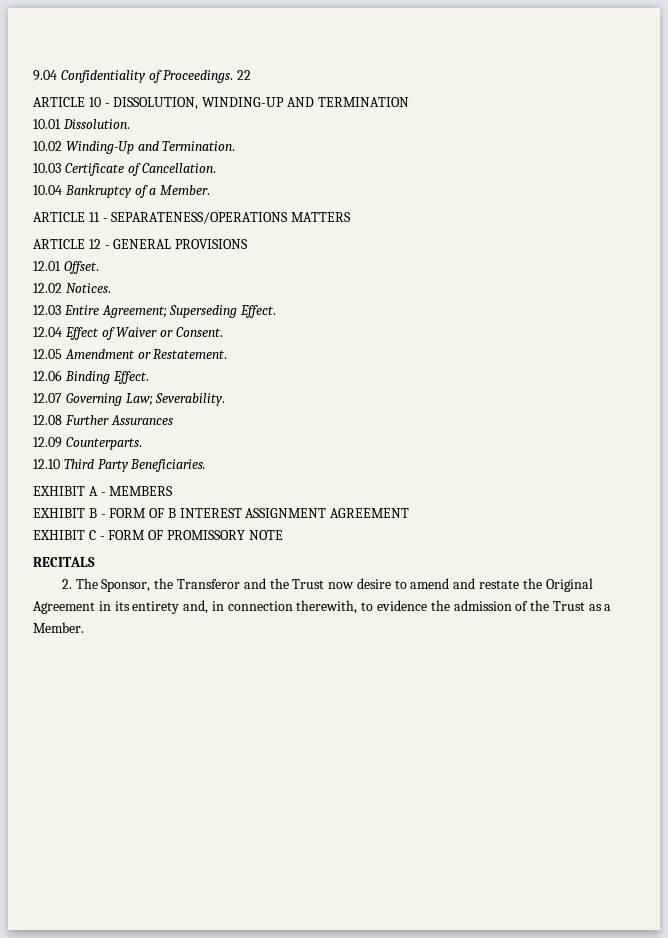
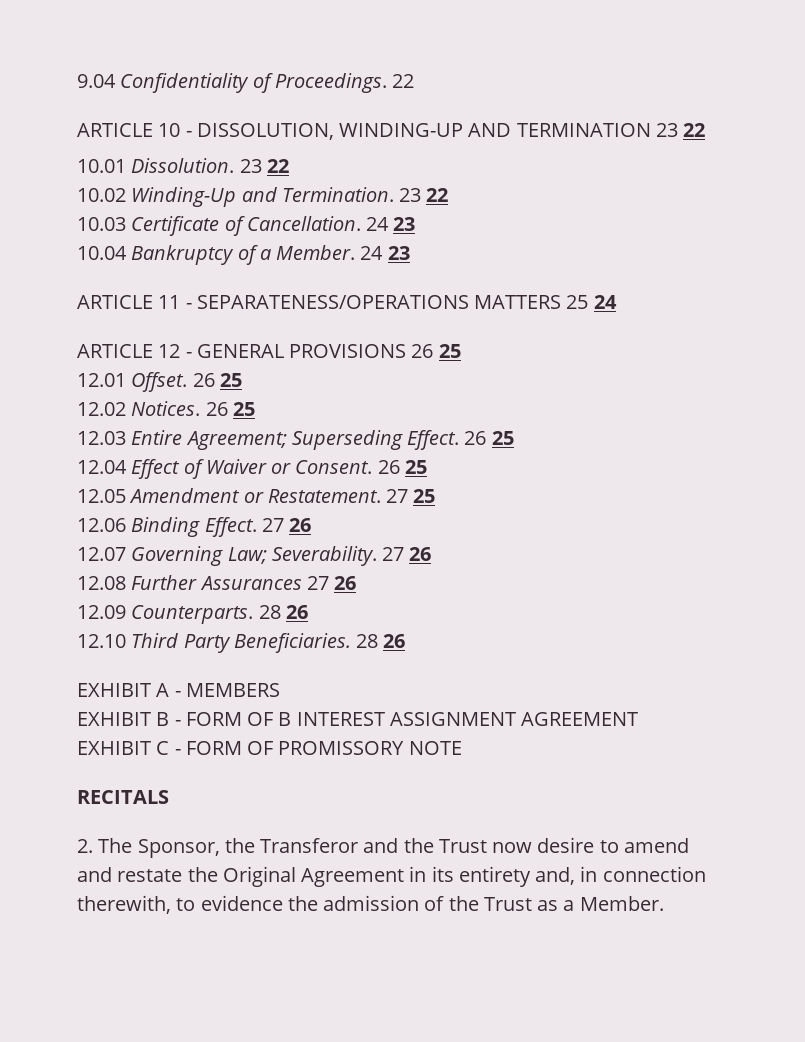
(409, 102) none -> [655,123,706,137] 23 22
(130, 124) none -> [239,159,289,173] 23 22
(236, 146) none -> [399,188,449,202] 23 22
(217, 168) none -> [366,217,416,231] 24 23
(211, 190) none -> [360,246,410,260] 24 23
(352, 217) none -> [566,295,617,309] 25 24
(249, 244) none -> [411,344,461,358] 26 25
(99, 267) none -> [192,373,242,387] 26 25
(111, 288) none -> [205,402,255,416] 26 25
(277, 311) none -> [464,431,514,445] 26 25
(223, 332) none -> [377,460,427,474] 26 25
(228, 354) none -> [386,489,436,503] 27 25
(149, 377) none -> [261,518,312,532] 27 26
(226, 399) none -> [382,547,432,561] 27 26
(173, 420) none -> [306,576,357,590] 27 26
(142, 443) none -> [258,605,308,619] 28 26
(207, 465) none -> [356,634,406,648] 28 26

